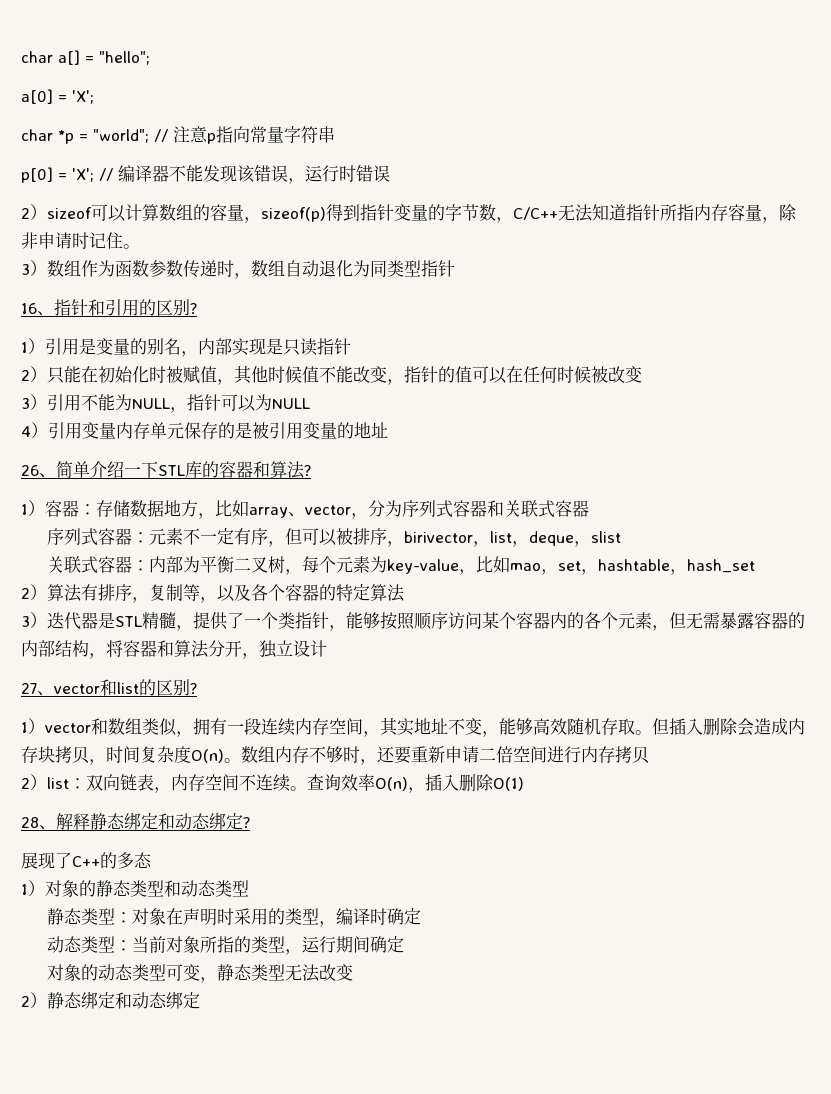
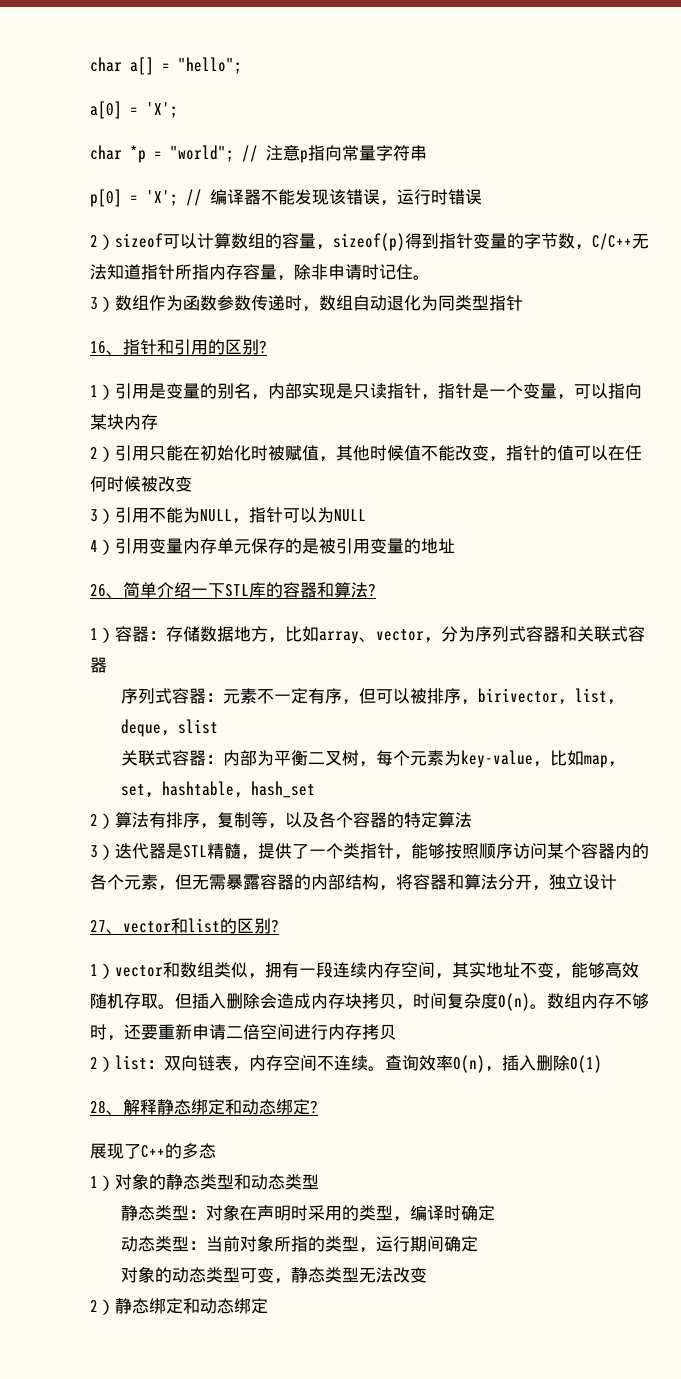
[21,366,47,382] // 2） -> [421,383,642,400] [90,414,158,430] [90,445,149,462] ，指针是一个变量，可以指向某块内存 // 2）引用
[509,563,541,571] mao -> [583,755,608,768] map

